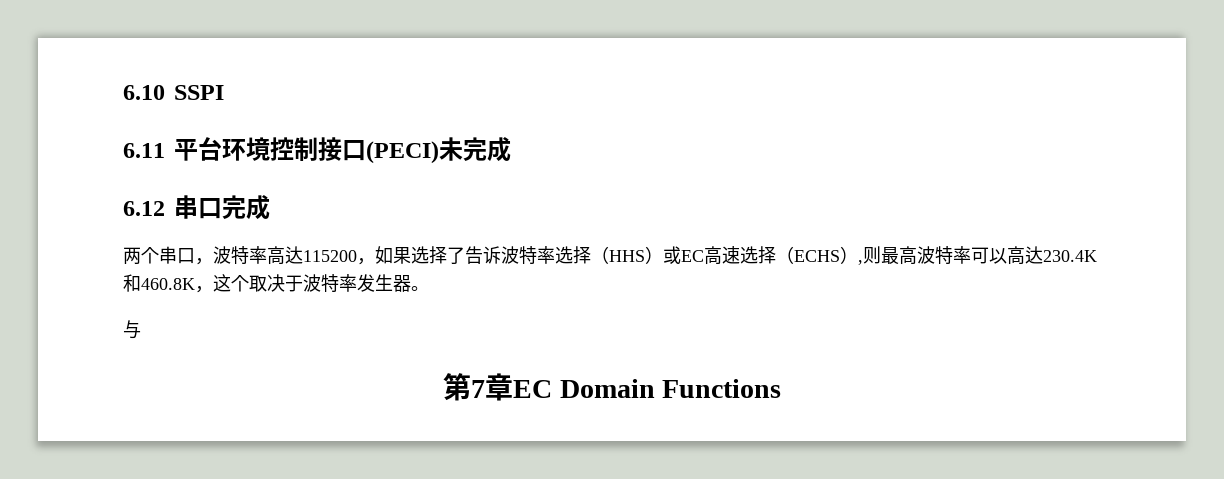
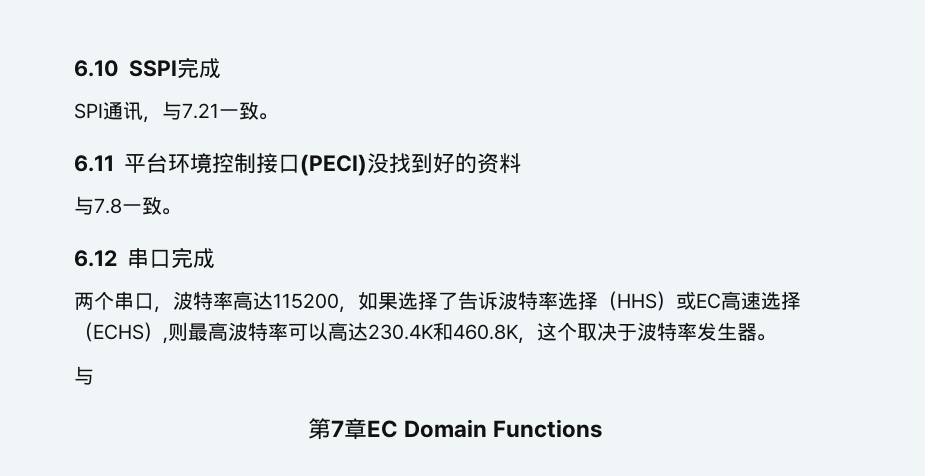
(224, 92) none -> [177,57,221,78] [74,101,278,123] 完成 // SPI通讯，与7.21一致。
[439,137,511,162] 未完成 -> [367,153,521,174] [74,196,181,215] 没找到好的资料 // 与7.8一致。

